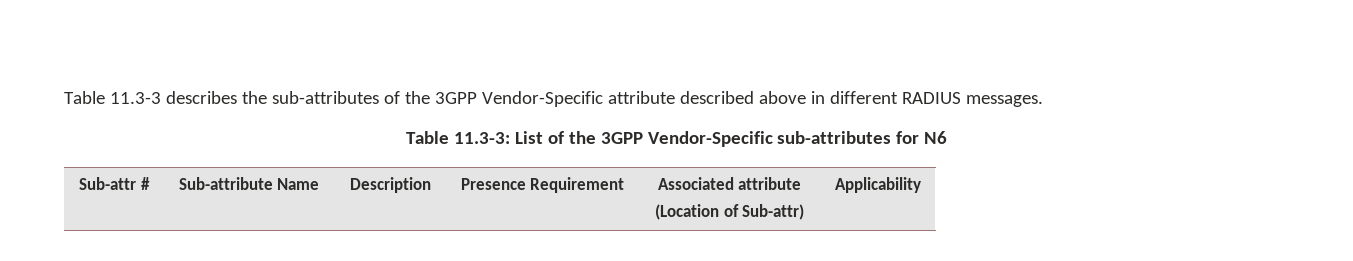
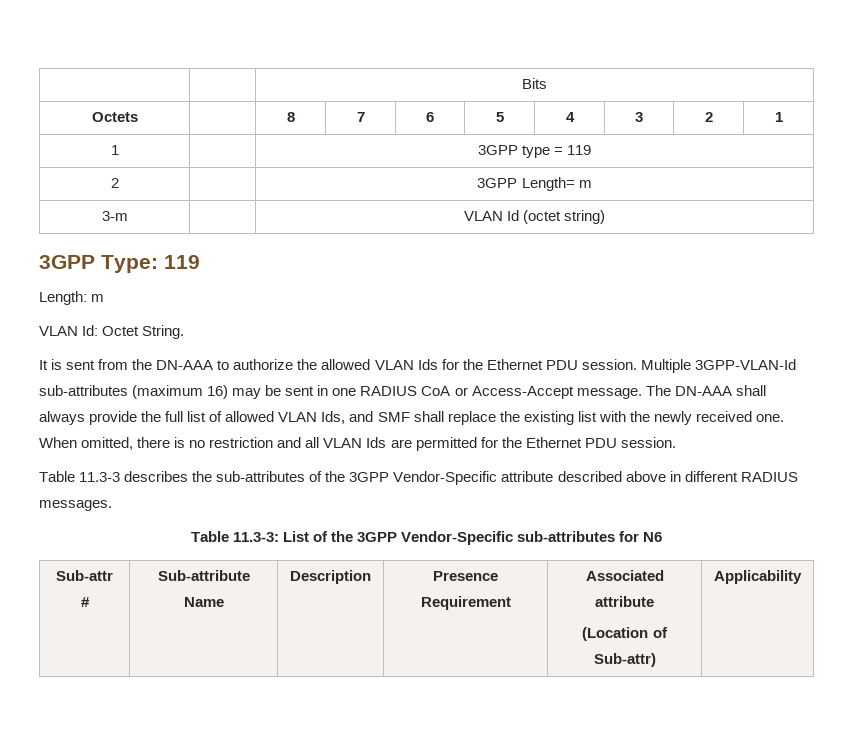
(64, 97) none -> [522,78,547,89] [91,112,138,122] [286,112,295,122] [356,112,365,122] [426,112,434,122] [495,112,504,122] [565,112,575,122] [635,112,643,122] [704,112,713,122] [774,112,783,122] [110,145,119,155] [477,145,592,158] [110,178,119,188] [477,177,592,191] [101,211,128,221] [463,210,606,224] [39,255,200,273] [39,291,105,305] [39,325,185,339] [39,359,796,373] [39,385,766,399] [39,411,784,425] [39,437,676,451] | | Bits // Octets | | 8 | 7 | 6 | 5 | 4 | 3 | 2 | 1 // 1 | | 3GPP type = 119 // 2 | | 3GPP Length= m // 3-m | | VLAN Id (octet string) // 3GPP Type: 119 // Length: m // VLAN Id: Octet String. // It is sent from the DN-AAA to authorize the allowed VLAN Ids for the Ethernet PDU session. Multiple 3GPP-VLAN-Id sub-attributes (maximum 16) may be sent in one RADIUS CoA or Access-Accept message. The DN-AAA shall always provide the full list of allowed VLAN Ids, and SMF shall replace the existing list with the newly received one. When omitted, there is no restriction and all VLAN Ids are permitted for the Ethernet PDU session. //

